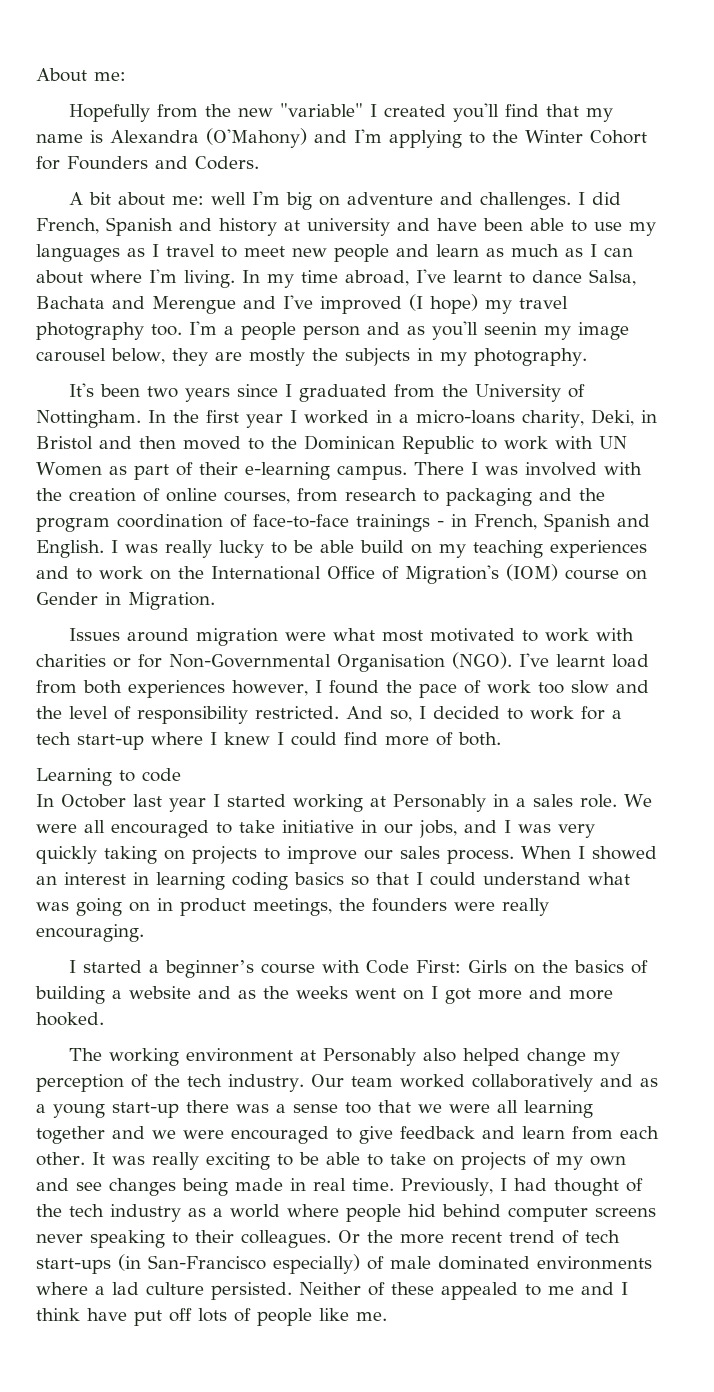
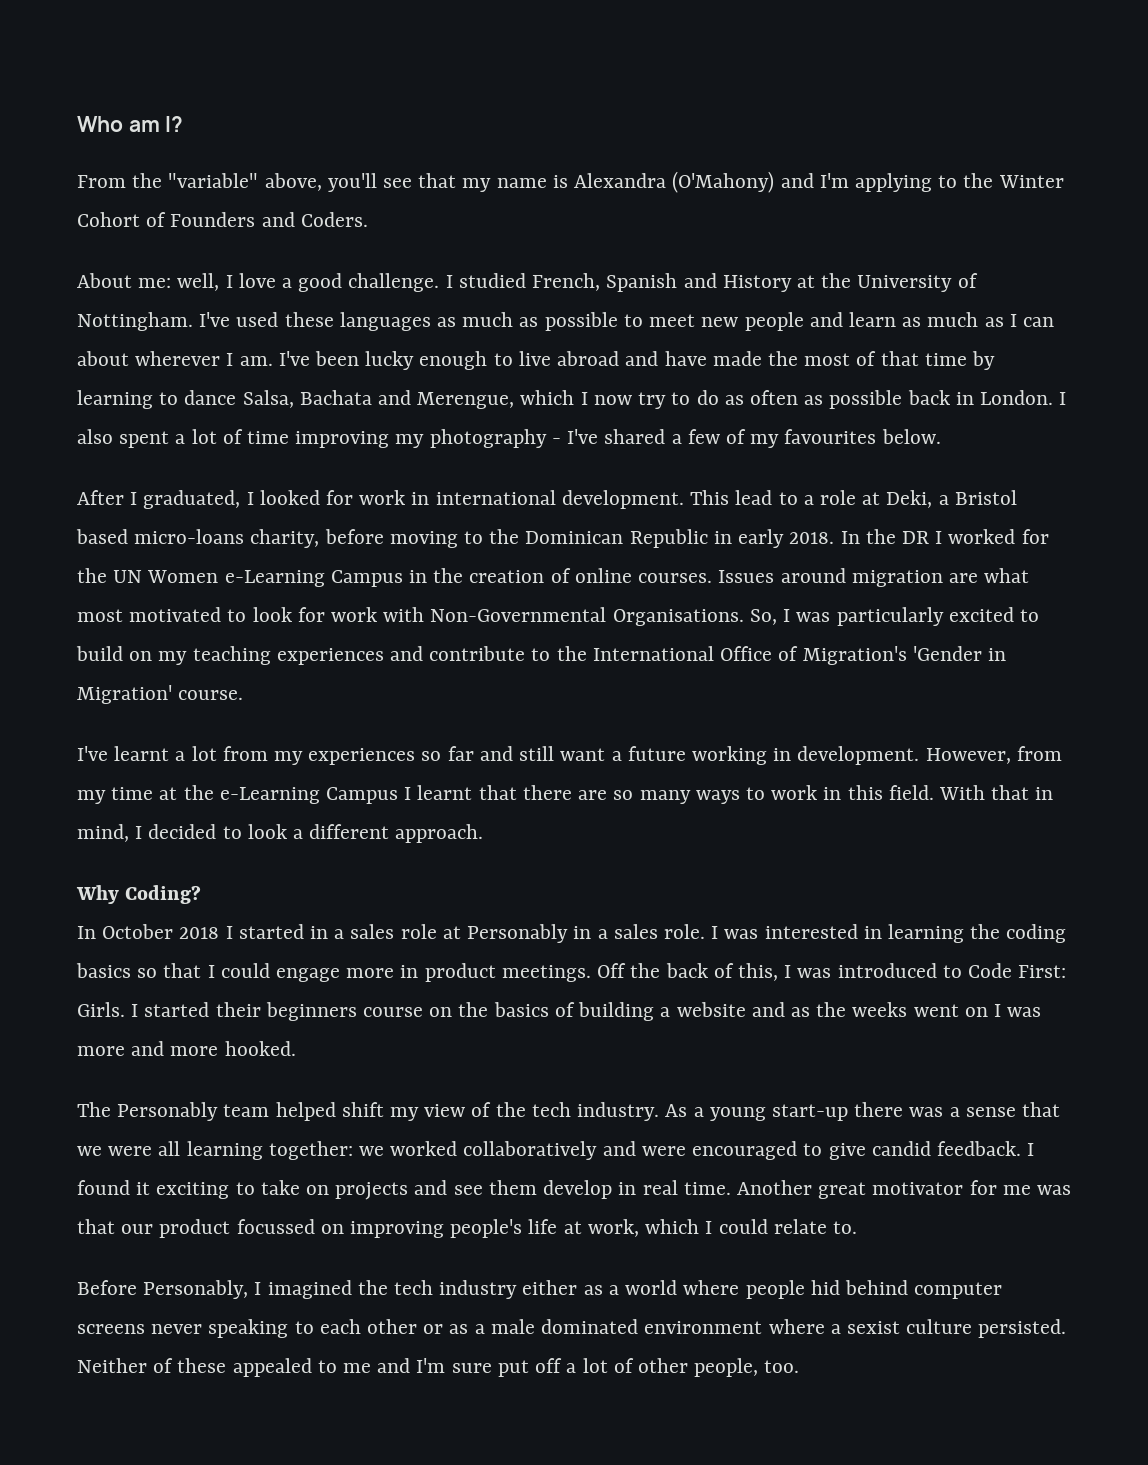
[36,68,126,82] [69,103,540,122] About me: // Hopefully from the new "variable" I created you'll find -> [77,116,184,132] [77,173,413,192] Who am I? // From the "variable" above, you'll see
[36,156,60,170] for -> [146,212,167,227] of
[69,191,622,210] [36,217,656,236] [36,244,215,262] A bit about me: well I'm big on adventure and challenges. I did French, Spanish and history at university and have been able to use my languages as I travel -> [77,273,978,292] [77,312,618,331] About me: well, I love a good challenge. I studied French, Spanish and History at the University of Nottingham. I've used these languages as much as possible
[90,269,502,288] where I'm living. In my time abroad, I've learnt -> [135,351,995,370] [77,390,153,409] wherever I am. I've been lucky enough to live abroad and have made the most of that time by learning
[152,294,568,314] [36,321,629,340] [36,348,587,366] [69,383,586,402] [36,409,657,428] [36,435,627,454] [36,462,642,480] [36,488,605,506] [36,513,650,532] [36,540,354,558] Merengue and I've improved (I hope) my travel photography too. I'm a people person and as you'll seenin my image carousel below, they are mostly the subjects in my photography. // It's been two years since I graduated from the University of Nottingham. In the first year I worked in a micro-loans charity, Deki, in Bristol and then moved to the Dominican Republic to work with UN Women as part of their e-learning campus. There I was involved with the creation of online courses, from research to packaging and the program coordination of face-to-face trainings - in French, Spanish and English. I was really lucky to be able -> [417,390,1067,409] [77,429,941,448] [77,490,1017,509] [76,529,1049,548] [77,568,1030,587] [77,607,1039,626] Merengue, which I now try to do as often as possible back in London. I also spent a lot of time improving my photography - I've shared a few of my favourites below. // After I graduated, I looked for work in international development. This lead to a role at Deki, a Bristol based micro-loans charity, before moving to the Dominican Republic in early 2018. In the DR I worked for the UN Women e-Learning Campus in the creation of online courses. Issues around migration are what most motivated to look for work with Non-Governmental Organisations. So, I was particularly excited to
[76,566,171,580] to work on -> [429,646,551,661] contribute to
[506,564,647,581] [36,592,215,610] [69,628,635,646] [36,652,649,672] [36,680,649,698] [36,706,622,724] [36,732,501,750] [36,768,181,786] [36,794,363,812] (IOM) course on Gender in Migration. // Issues around migration were what most motivated to work with charities or for Non-Governmental Organisation (NGO). I've learnt load from both experiences however, I found the pace of work too slow and the level of responsibility restricted. And so, I decided to work for a tech start-up where I knew I could find more of both. // Learning to code // In October last year I started working -> [912,646,1006,661] [77,685,244,704] [77,746,1062,765] [77,785,1054,804] [77,824,484,843] [76,885,202,904] [77,924,437,939] 'Gender in Migration' course. // I've learnt a lot from my experiences so far and still want a future working in development. However, from my time at the e-Learning Campus I learnt that there are so many ways to work in this field. With that in mind, I decided to look a different approach. // Why Coding? // In October 2018 I started in a sales role
[624,794,652,807] [36,820,595,838] [36,846,657,864] [36,872,126,885] We were all encouraged to take initiative in our jobs, and I was very quickly taking on projects to improve our sales process. When I showed an interest -> [711,924,858,939] I was interested
(225, 881) none -> [970,924,1001,939] the
[483,872,630,885] [36,898,549,916] [36,924,144,942] [69,960,508,978] understand what was going on in product meetings, the founders were really encouraging. // I started a beginner’s course with Code First: Girls -> [276,963,1067,982] [77,1002,424,1021] engage more in product meetings. Off the back of this, I was introduced to Code First: Girls. I started their beginners course
[445,988,471,1004] got -> [1007,1007,1042,1017] was
[109,1048,621,1066] [36,1074,658,1092] working environment at Personably also helped change my perception of the tech industry. Our team worked collaboratively and as -> [117,1102,688,1121] Personably team helped shift my view of the tech industry. As
[345,1102,371,1114] too -> (1016, 1112) none
[36,1126,659,1144] [36,1152,626,1170] [36,1178,643,1196] together and we were encouraged to give feedback and learn from each other. It was really exciting to be able to take on projects of my own and see changes being made in real time. Previously, I had thought of -> [268,1141,1035,1160] [77,1180,1071,1200] [77,1219,857,1238] [77,1280,352,1299] together: we worked collaboratively and were encouraged to give candid feedback. I found it exciting to take on projects and see them develop in real time. Another great motivator for me was that our product focussed on improving people's life at work, which I could relate to. // Before Personably, I imagined
(181, 1213) none -> [522,1280,578,1295] either
[195,1230,620,1248] [36,1254,384,1274] their colleagues. Or the more recent trend of tech start-ups (in San-Francisco especially) of -> [319,1319,485,1334] each other or as a
[537,1256,652,1270] environments -> [644,1321,763,1334] environment
[112,1282,139,1295] lad -> [846,1321,900,1334] sexist
[621,1282,628,1295] [36,1308,387,1326] I think have put off lots of people like me. -> [416,1358,800,1377] I'm sure put off a lot of other people, too.

